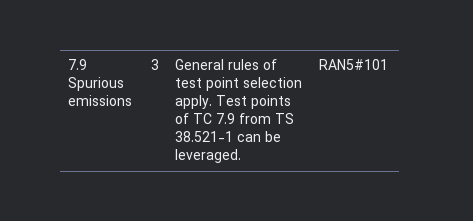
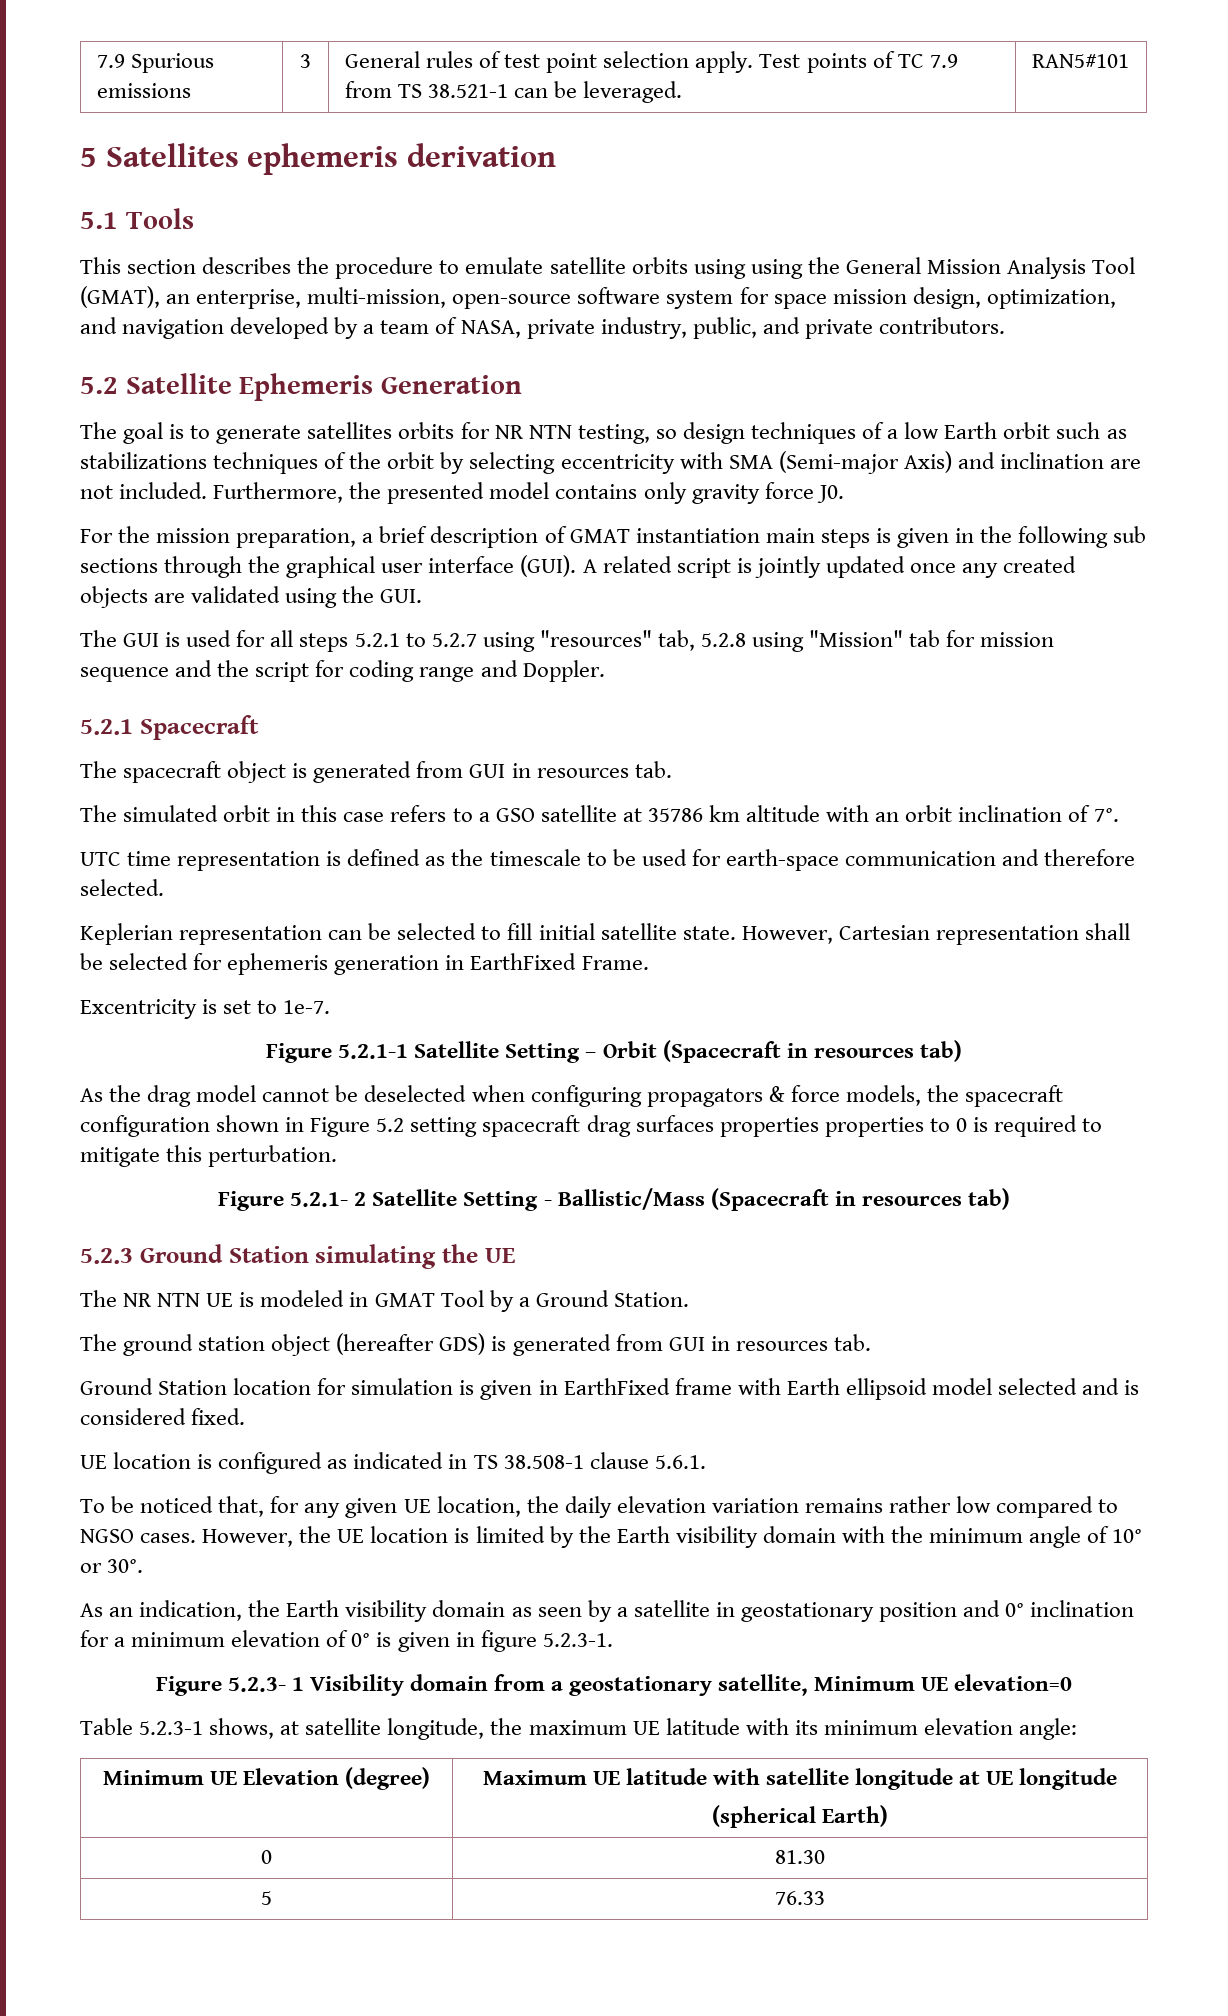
(389, 64) none -> [80,143,556,175] [80,208,194,229] [80,257,1136,279] [80,286,1116,309] [80,317,1005,339] [80,373,522,401] [80,422,1127,444] [80,451,1142,474] [80,482,844,504] [80,526,1147,548] [80,555,1077,578] [80,586,423,608] [80,630,1055,652] [80,660,605,682] [80,715,259,740] [80,761,672,783] [80,805,1119,822] [80,849,1136,871] [80,879,164,896] [80,923,1130,945] [80,953,649,975] [80,999,331,1019] [266,1040,962,1063] [80,1085,1064,1107] [80,1115,1103,1137] [80,1145,338,1167] [218,1188,1010,1211] [80,1244,515,1269] [80,1290,689,1312] [80,1333,871,1356] [80,1378,1140,1400] [80,1408,246,1425] [80,1452,706,1474] [80,1496,1119,1518] [80,1526,1143,1548] [80,1559,144,1573] [80,1600,1135,1622] [80,1630,613,1652] [155,1674,1073,1696] [80,1718,1078,1740] [102,1767,431,1790] [482,1768,1118,1790] [711,1805,889,1828] [261,1850,272,1864] [775,1850,825,1864] [261,1891,272,1905] [775,1891,825,1905] // 5 Satellites ephemeris derivation // 5.1 Tools // This section describes the procedure to emulate satellite orbits using using the General Mission Analysis Tool (GMAT), an enterprise, multi-mission, open-source software system for space mission design, optimization, and navigation developed by a team of NASA, private industry, public, and private contributors. // 5.2 Satellite Ephemeris Generation // The goal is to generate satellites orbits for NR NTN testing, so design techniques of a low Earth orbit such as stabilizations techniques of the orbit by selecting eccentricity with SMA (Semi-major Axis) and inclination are not included. Furthermore, the presented model contains only gravity force J0. // For the mission preparation, a brief description of GMAT instantiation main steps is given in the following sub sections through the graphical user interface (GUI). A related script is jointly updated once any created objects are validated using the GUI. // The GUI is used for all steps 5.2.1 to 5.2.7 using "resources" tab, 5.2.8 using "Mission" tab for mission sequence and the script for coding range and Doppler. // 5.2.1 Spacecraft // The spacecraft object is generated from GUI in resources tab. // The simulated orbit in this case refers to a GSO satellite at 35786 km altitude with an orbit inclination of 7°. // UTC time representation is defined as the timescale to be used for earth-space communication and therefore selected. // Keplerian representation can be selected to fill initial satellite state. However, Cartesian representation shall be selected for ephemeris generation in EarthFixed Frame. // Excentricity is set to 1e-7. // Figure 5.2.1-1 Satellite Setting – Orbit (Spacecraft in resources tab) // As the drag model cannot be deselected when configuring propagators & force models, the spacecraft configuration shown in Figure 5.2 setting spacecraft drag surfaces properties properties to 0 is required to mitigate this perturbation. // Figure 5.2.1- 2 Satellite Setting - Ballistic/Mass (Spacecraft in resources tab) // 5.2.3 Ground Station simulating the UE // The NR NTN UE is modeled in GMAT Tool by a Ground Station. // The ground station object (hereafter GDS) is generated from GUI in resources tab. // Ground Station location for simulation is given in EarthFixed frame with Earth ellipsoid model selected and is considered fixed. // UE location is configured as indicated in TS 38.508-1 clause 5.6.1. // To be noticed that, for any given UE location, the daily elevation variation remains rather low compared to NGSO cases. However, the UE location is limited by the Earth visibility domain with the minimum angle of 10° or 30°. // As an indication, the Earth visibility domain as seen by a satellite in geostationary position and 0° inclination for a minimum elevation of 0° is given in figure 5.2.3-1. // Figure 5.2.3- 1 Visibility domain from a geostationary satellite, Minimum UE elevation=0 // Table 5.2.3-1 shows, at satellite longitude, the maximum UE latitude with its minimum elevation angle: // Minimum UE Elevation (degree) | Maximum UE latitude with satellite longitude at UE longitude // (spherical Earth) // 0 | 81.30 // 5 | 76.33

